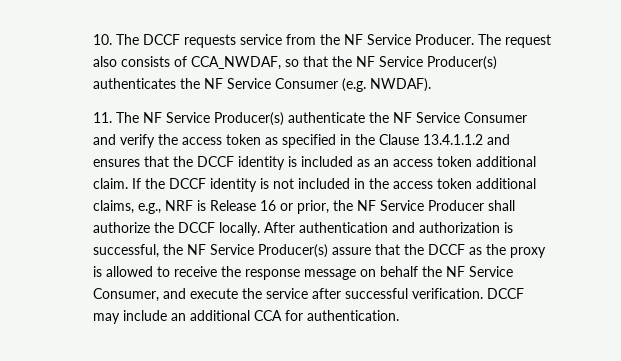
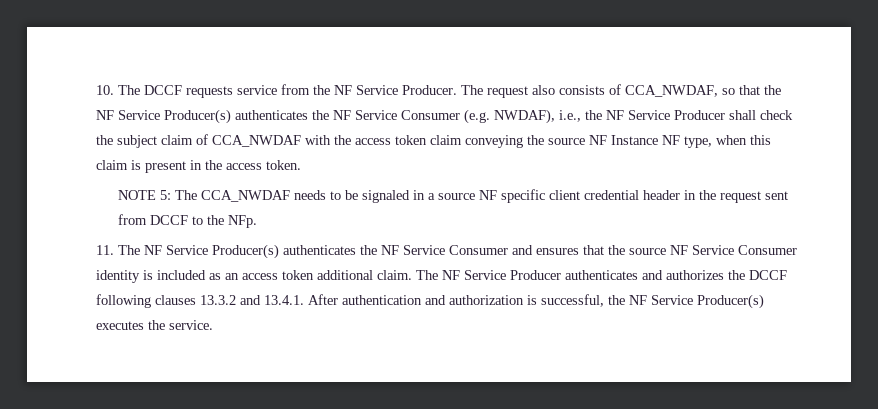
[369,78,431,92] NWDAF). -> [494,109,794,124] [96,134,772,148] [96,160,302,173] [117,189,788,203] [117,214,257,228] NWDAF), i.e., the NF Service Producer shall check the subject claim of CCA_NWDAF with the access token claim conveying the source NF Instance NF type, when this claim is present in the access token. // NOTE 5: The CCA_NWDAF needs to be signaled in a source NF specific client credential header in the request sent from DCCF to the NFp.
[287,112,365,123] authenticate -> [283,245,357,255] authenticates
[119,134,510,148] [92,156,234,167] verify the access token as specified in the Clause 13.4.1.1.2 and ensures that the DCCF -> [536,245,798,255] ensures that the source NF Service Consumer
[131,178,536,192] [92,200,515,214] [92,222,260,236] If the DCCF identity is not included in the access token additional claims, e.g., NRF is Release 16 or prior, the NF Service Producer shall authorize the DCCF locally. -> [416,270,788,280] [96,294,305,308] The NF Service Producer authenticates and authorizes the DCCF following clauses 13.3.2 and 13.4.1.
[331,244,546,258] [92,266,513,280] [92,288,524,302] [92,310,399,324] assure that the DCCF as the proxy is allowed to receive the response message on behalf the NF Service Consumer, and execute the service after successful verification. DCCF may include an additional CCA for authentication. -> [96,320,214,330] executes the service.

